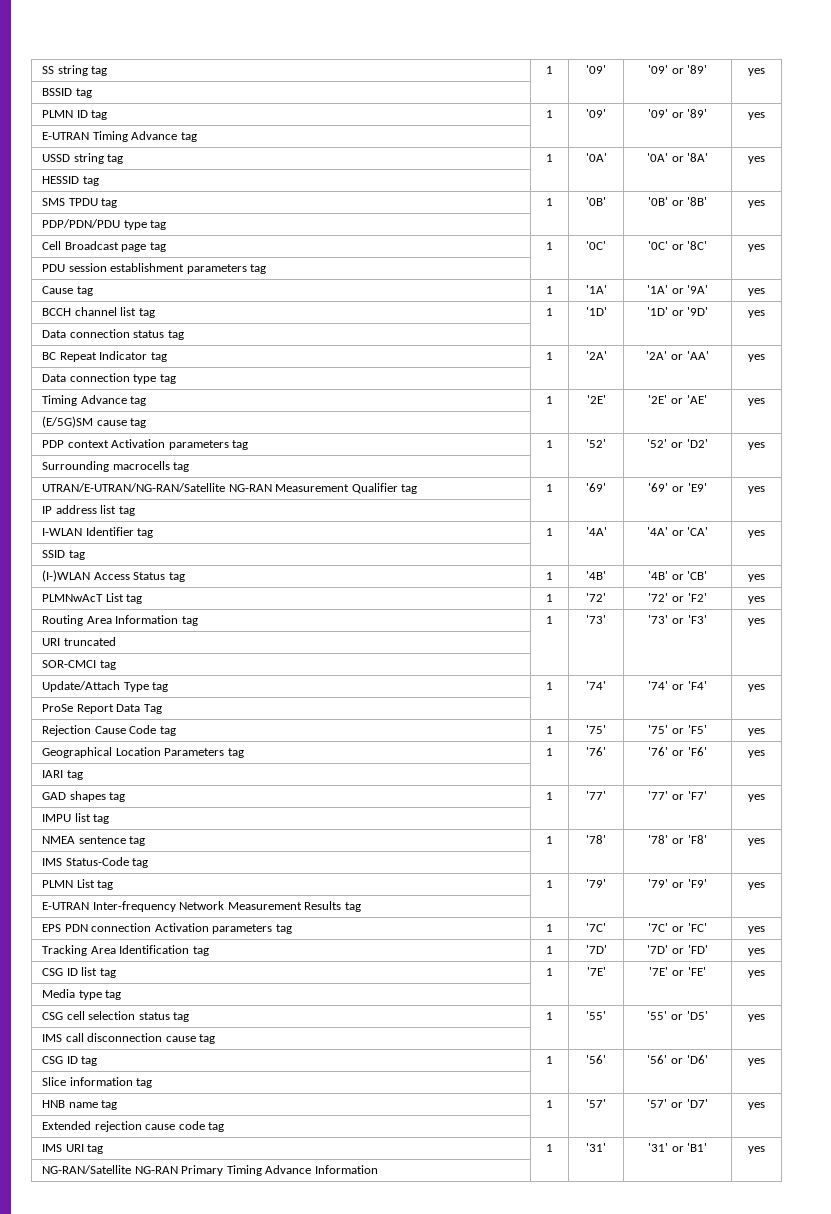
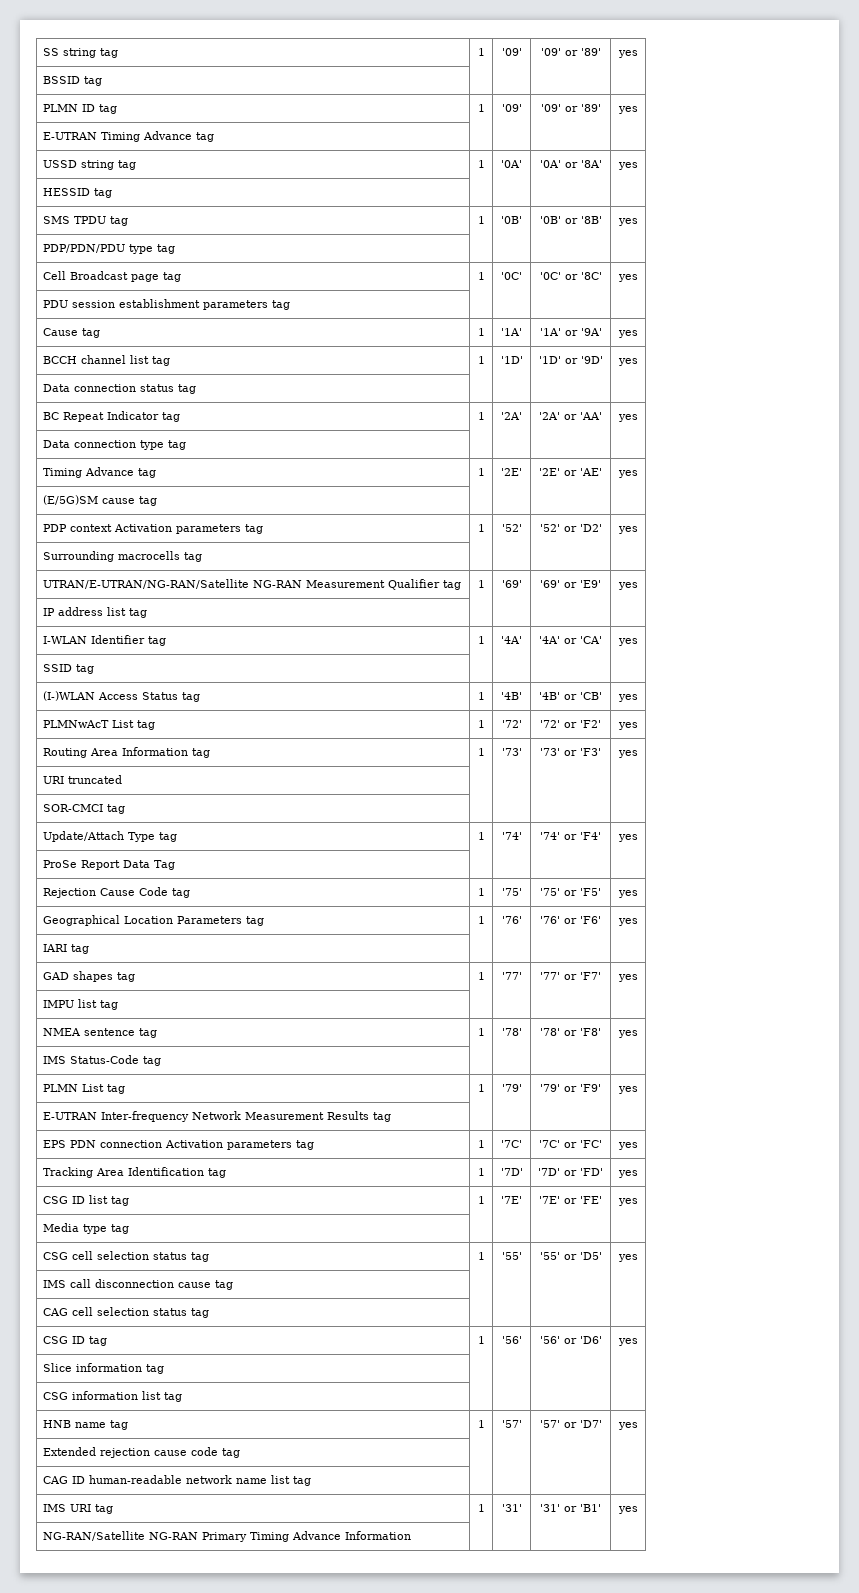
(216, 1039) none -> [43,1307,210,1318] // CAG cell selection status tag | | | |
(153, 1083) none -> [43,1391,183,1402] // CSG information list tag | | | |
(225, 1127) none -> [43,1475,312,1486] // CAG ID human-readable network name list tag | | | |

